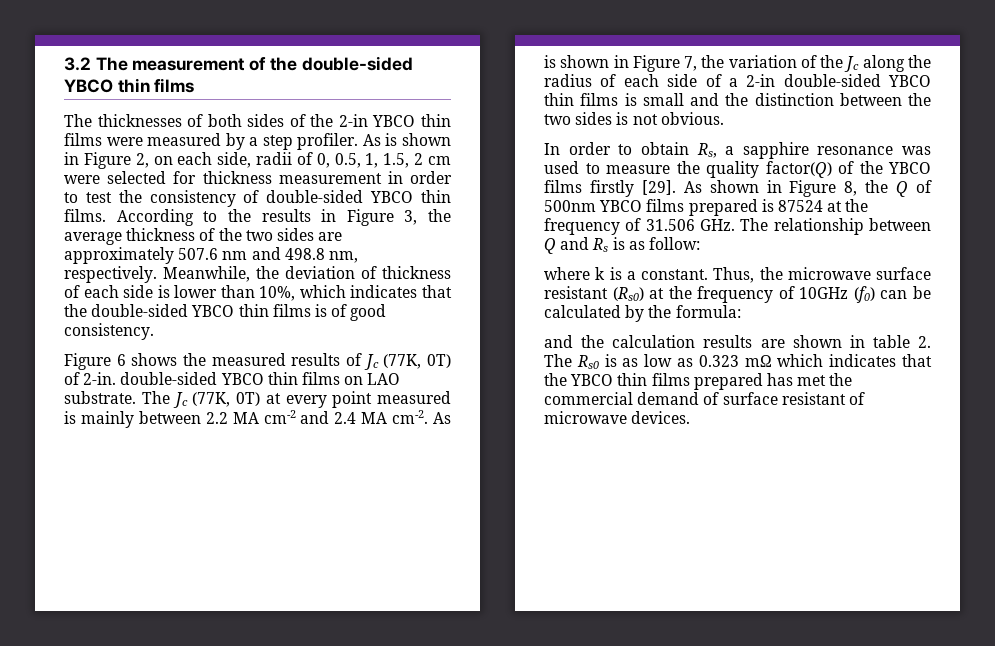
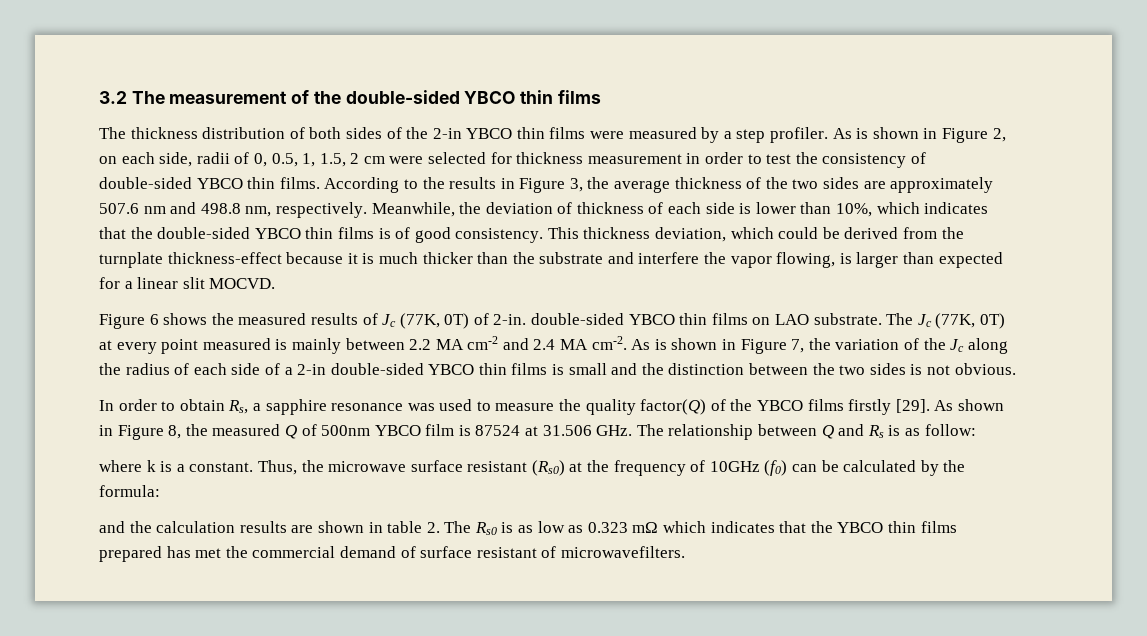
[97,114,182,127] thicknesses -> [130,127,286,139] thickness distribution
(154, 331) none -> [547,227,964,242] [99,252,1003,268] [99,277,276,289] This thickness deviation, which could be derived from the turnplate thickness-effect because it is much thicker than the substrate and interfere the vapor flowing, is larger than expected for a linear slit MOCVD.
(889, 186) none -> [212,424,281,436] measured
[646,199,758,216] films prepared -> [425,424,455,436] film
[845,199,869,212] [544,218,642,235] the frequency of -> (539, 431) none
[544,411,691,424] microwave devices. -> [560,546,685,558] microwavefilters.

